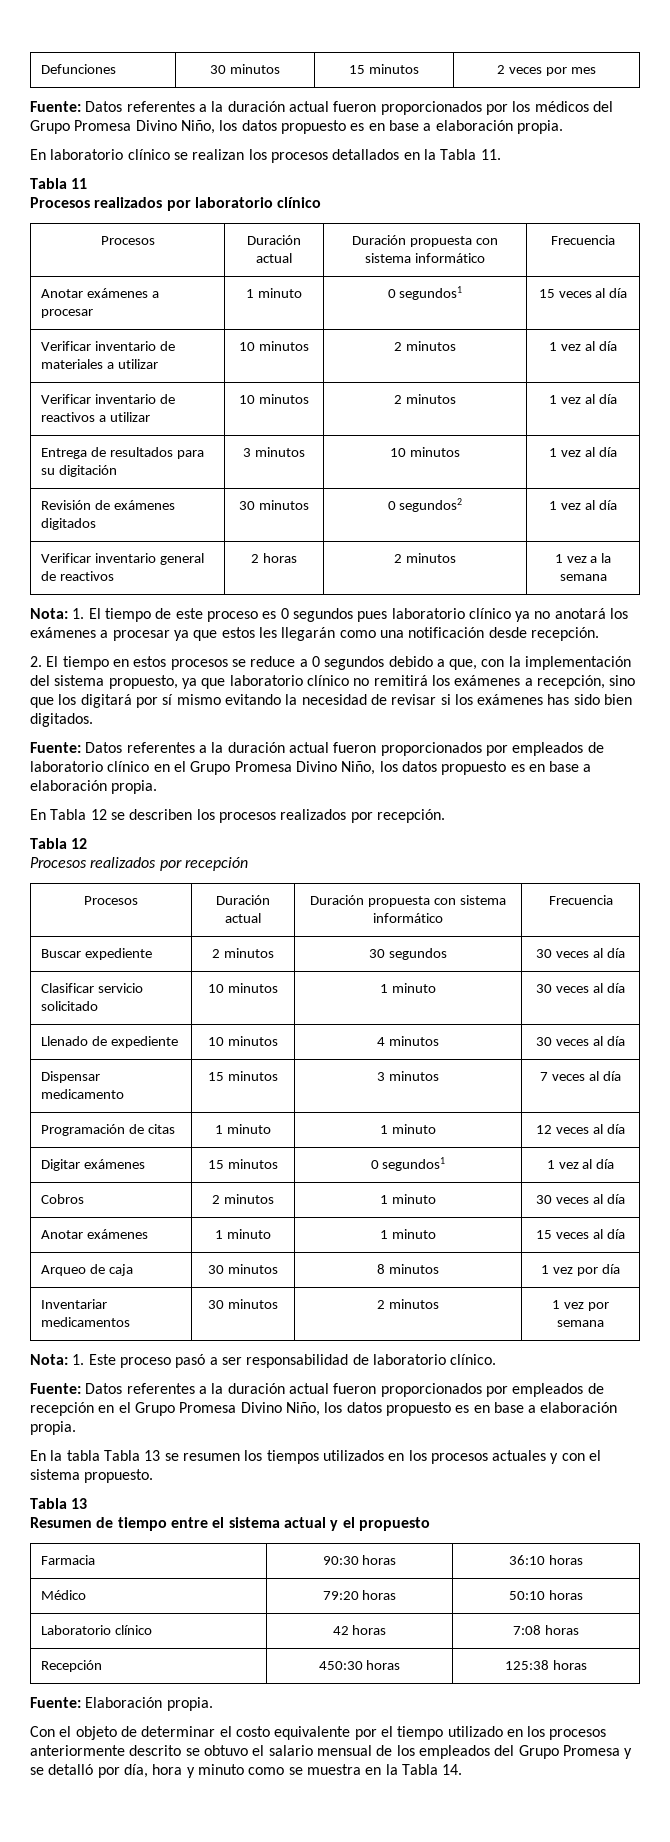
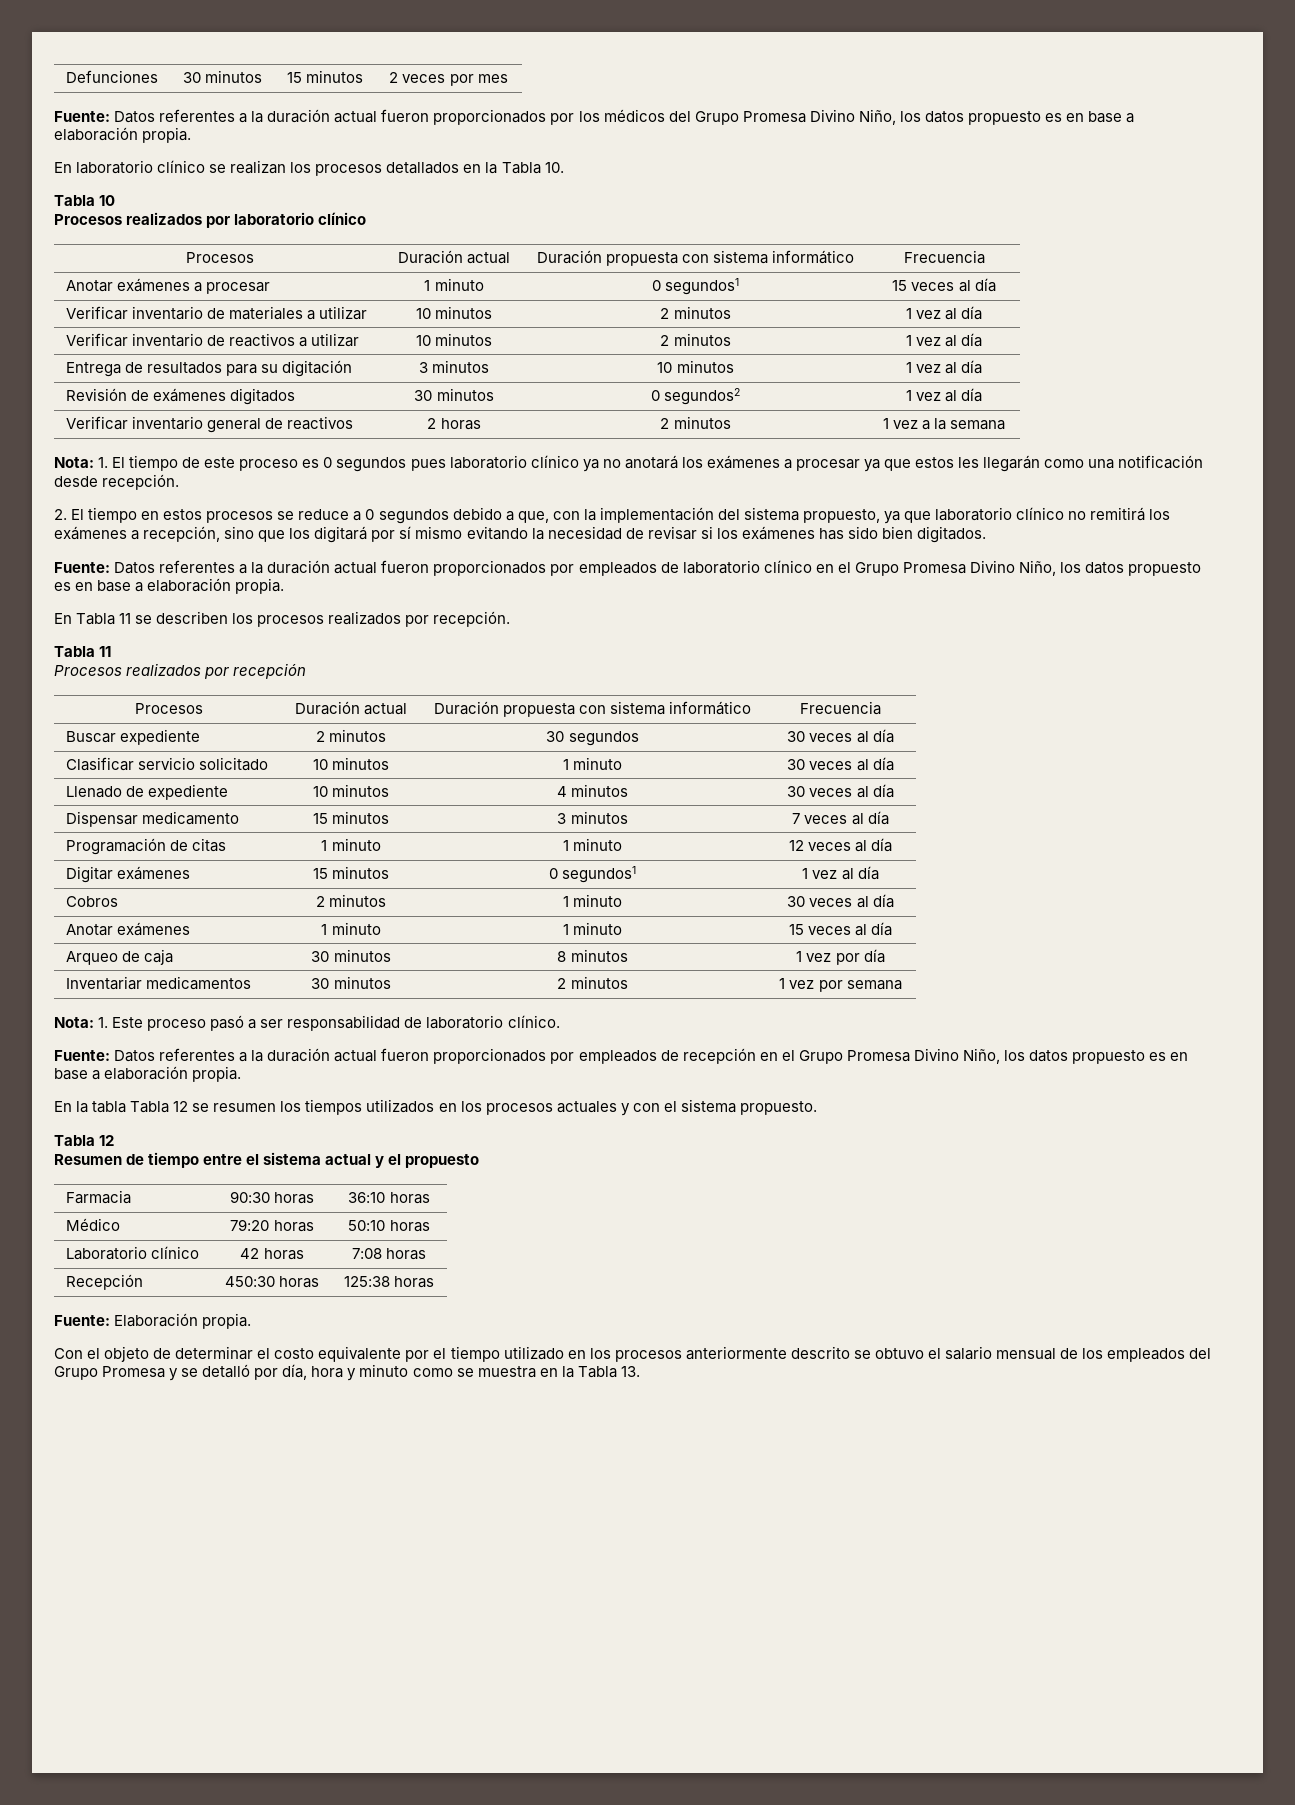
[480,149,501,160] [30,178,88,189] 11. // Tabla 11 -> [544,162,564,173] [54,195,116,206] 10. // Tabla 10
[90,809,107,820] 12 -> [119,613,132,624] 11
[71,838,88,849] 12 -> [99,646,112,657] 11
[144,1450,161,1461] 13 -> [173,1101,189,1112] 12
[71,1498,88,1509] 13 -> [99,1135,115,1146] 12
[442,1764,463,1775] 14. -> [620,1366,640,1377] 13.

